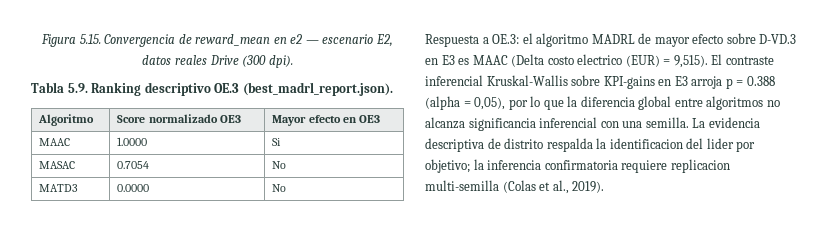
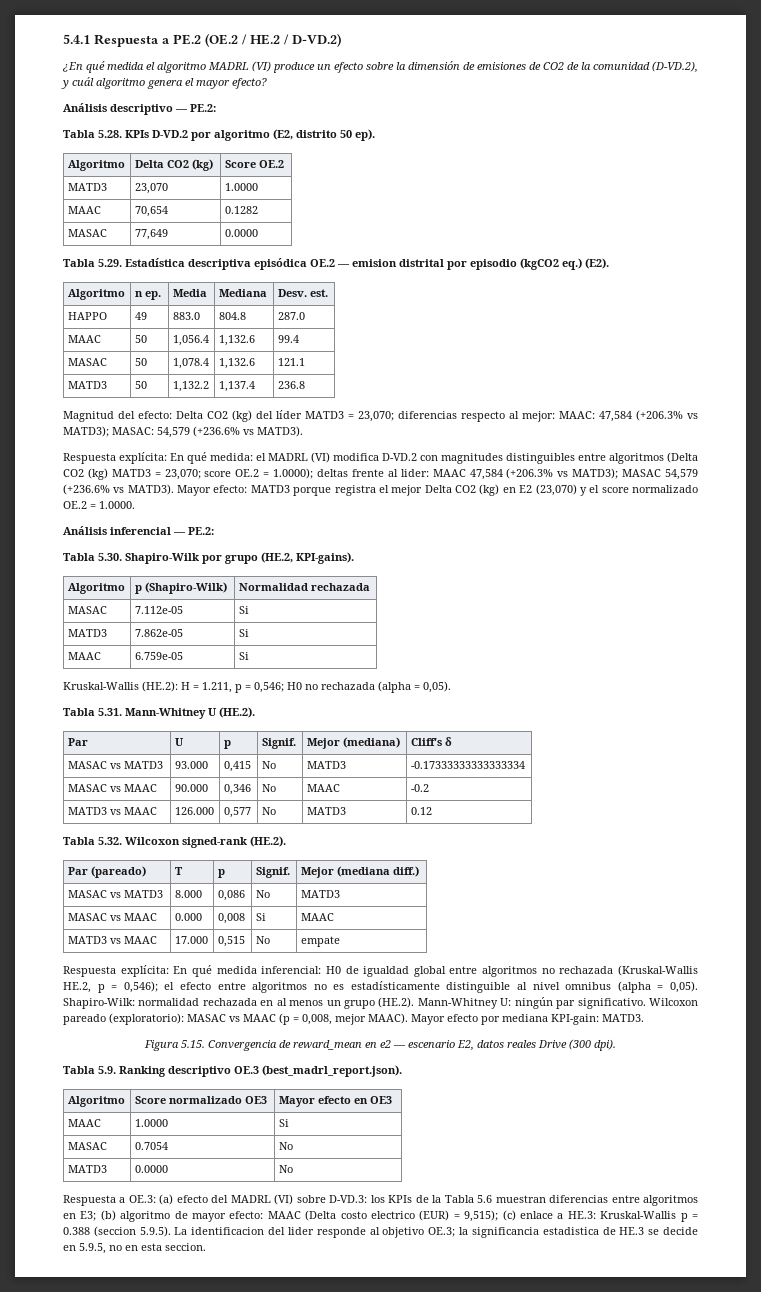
(41, 40) none -> [63,33,341,47] [63,61,698,73] [61,77,267,89] [63,103,216,115] [63,129,375,141] [67,160,125,171] [134,159,213,171] [224,160,284,168] [67,183,107,191] [134,183,168,194] [224,183,258,191] [67,206,101,214] [134,206,168,217] [224,206,258,214] [67,229,107,237] [134,229,168,240] [224,229,258,237] [63,258,609,270] [67,289,125,300] [134,291,161,300] [172,289,207,297] [218,289,267,297] [277,289,328,297] [67,312,107,320] [134,312,147,320] [172,312,200,320] [218,312,246,320] [277,312,305,320] [67,335,101,343] [134,335,147,343] [172,335,209,346] [218,335,255,346] [277,335,299,343] [67,358,107,366] [134,358,147,366] [172,358,209,369] [218,358,255,369] [277,358,305,366] [67,381,107,389] [134,381,147,389] [172,381,209,392] [218,381,255,392] [277,381,305,389] [63,410,698,422] [63,426,303,438] [63,452,698,464] [63,468,698,480] [63,484,698,496] [63,501,135,509] [63,526,214,535] [63,552,354,564] [67,583,125,594] [134,582,227,594] [238,583,370,591] [67,606,107,614] [134,606,183,614] [238,606,249,614] [67,629,107,637] [134,629,183,637] [238,629,249,637] [67,652,101,660] [134,652,183,660] [238,652,249,660] [63,681,451,693] [63,707,255,719] [67,738,88,746] [174,738,184,746] [223,740,231,749] [261,738,296,749] [306,737,400,749] [410,737,452,746] [67,761,163,769] [174,761,208,769] [223,761,251,772] [261,761,276,769] [306,761,346,769] [410,761,525,769] [67,784,157,792] [174,784,208,792] [223,784,251,795] [261,784,276,792] [306,784,340,792] [410,784,429,792] [67,807,157,815] [174,807,214,815] [223,807,251,818] [261,807,276,815] [306,807,346,815] [410,807,432,815] [63,836,286,848] [67,866,146,878] [174,867,183,875] [217,869,225,878] [255,867,290,878] [300,866,419,878] [67,890,163,898] [174,890,202,898] [217,890,245,901] [255,890,270,898] [300,890,340,898] [67,913,157,921] [174,913,202,921] [217,913,245,924] [255,913,266,921] [300,913,334,921] [67,936,157,944] [174,936,208,944] [217,936,245,947] [255,936,270,944] [300,936,340,947] [63,965,699,977] [63,981,698,993] [63,997,699,1009] [63,1013,644,1025] 5.4.1 Respuesta a PE.2 (OE.2 / HE.2 / D-VD.2) // ¿En qué medida el algoritmo MADRL (VI) produce un efecto sobre la dimensión de emisiones de CO2 de la comunidad (D-VD.2), y cuál algoritmo genera el mayor efecto? // Análisis descriptivo — PE.2: // Tabla 5.28. KPIs D-VD.2 por algoritmo (E2, distrito 50 ep). // Algoritmo | Delta CO2 (kg) | Score OE.2 // MATD3 | 23,070 | 1.0000 // MAAC | 70,654 | 0.1282 // MASAC | 77,649 | 0.0000 // Tabla 5.29. Estadística descriptiva episódica OE.2 — emision distrital por episodio (kgCO2 eq.) (E2). // Algoritmo | n ep. | Media | Mediana | Desv. est. // HAPPO | 49 | 883.0 | 804.8 | 287.0 // MAAC | 50 | 1,056.4 | 1,132.6 | 99.4 // MASAC | 50 | 1,078.4 | 1,132.6 | 121.1 // MATD3 | 50 | 1,132.2 | 1,137.4 | 236.8 // Magnitud del efecto: Delta CO2 (kg) del líder MATD3 = 23,070; diferencias respecto al mejor: MAAC: 47,584 (+206.3% vs MATD3); MASAC: 54,579 (+236.6% vs MATD3). // Respuesta explícita: En qué medida: el MADRL (VI) modifica D-VD.2 con magnitudes distinguibles entre algoritmos (Delta CO2 (kg) MATD3 = 23,070; score OE.2 = 1.0000); deltas frente al lider: MAAC 47,584 (+206.3% vs MATD3); MASAC 54,579 (+236.6% vs MATD3). Mayor efecto: MATD3 porque registra el mejor Delta CO2 (kg) en E2 (23,070) y el score normalizado OE.2 = 1.0000. // Análisis inferencial — PE.2: // Tabla 5.30. Shapiro-Wilk por grupo (HE.2, KPI-gains). // Algoritmo | p (Shapiro-Wilk) | Normalidad rechazada // MASAC | 7.112e-05 | Si // MATD3 | 7.862e-05 | Si // MAAC | 6.759e-05 | Si // Kruskal-Wallis (HE.2): H = 1.211, p = 0,546; H0 no rechazada (alpha = 0,05). // Tabla 5.31. Mann-Whitney U (HE.2). // Par | U | p | Signif. | Mejor (mediana) | Cliff's δ // MASAC vs MATD3 | 93.000 | 0,415 | No | MATD3 | -0.17333333333333334 // MASAC vs MAAC | 90.000 | 0,346 | No | MAAC | -0.2 // MATD3 vs MAAC | 126.000 | 0,577 | No | MATD3 | 0.12 // Tabla 5.32. Wilcoxon signed-rank (HE.2). // Par (pareado) | T | p | Signif. | Mejor (mediana diff.) // MASAC vs MATD3 | 8.000 | 0,086 | No | MATD3 // MASAC vs MAAC | 0.000 | 0,008 | Si | MAAC // MATD3 vs MAAC | 17.000 | 0,515 | No | empate // Respuesta explícita: En qué medida inferencial: H0 de igualdad global entre algoritmos no rechazada (Kruskal-Wallis HE.2, p = 0,546); el efecto entre algoritmos no es estadísticamente distinguible al nivel omnibus (alpha = 0,05). Shapiro-Wilk: normalidad rechazada en al menos un grupo (HE.2). Mann-Whitney U: ningún par significativo. Wilcoxon pareado (exploratorio): MASAC vs MAAC (p = 0,008, mejor MAAC). Mayor efecto por mediana KPI-gain: MATD3. //
[522,33,797,47] [425,55,470,65] el algoritmo MADRL de mayor efecto sobre D-VD.3 en E3 es -> [159,1194,698,1206] [63,1210,264,1222] (a) efecto del MADRL (VI) sobre D-VD.3: los KPIs de la Tabla 5.6 muestran diferencias entre algoritmos en E3; (b) algoritmo de mayor efecto:
[673,54,774,68] [425,75,775,89] [425,96,780,110] [425,117,760,131] [425,138,756,152] [425,159,730,173] [425,180,605,194] 9,515). El contraste inferencial Kruskal-Wallis sobre KPI-gains en E3 arroja p = 0.388 (alpha = 0,05), por lo que la diferencia global entre algoritmos no alcanza significancia inferencial con una semilla. La evidencia descriptiva de distrito respalda la identificacion del lider por objetivo; la inferencia confirmatoria requiere replicacion multi-semilla (Colas et al., 2019). -> [464,1210,698,1222] [63,1226,699,1238] [63,1243,206,1254] 9,515); (c) enlace a HE.3: Kruskal-Wallis p = 0.388 (seccion 5.9.5). La identificacion del lider responde al objetivo OE.3; la significancia estadistica de HE.3 se decide en 5.9.5, no en esta seccion.

